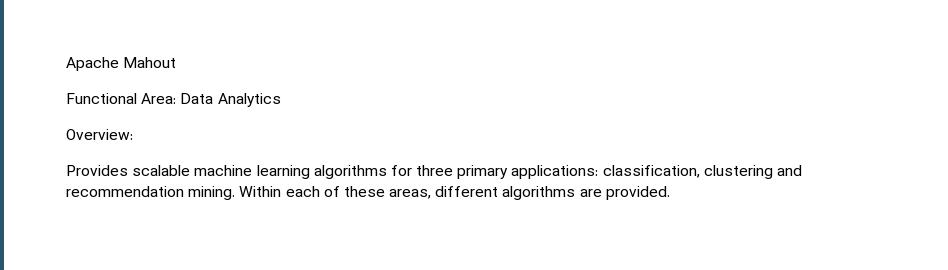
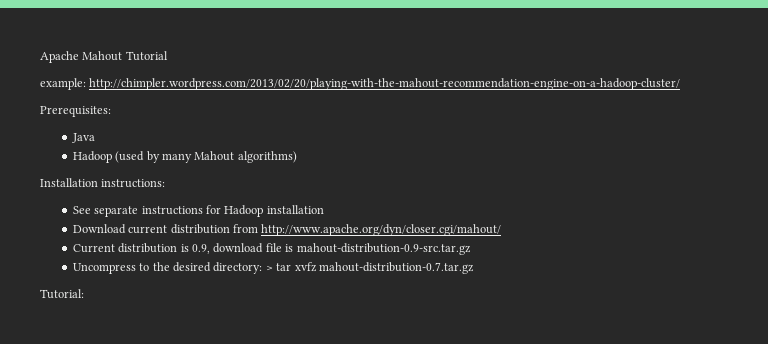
[66,93,281,107] [66,129,133,140] [66,165,803,179] [66,186,670,200] // Functional Area: Data Analytics // Overview: // Provides scalable machine learning algorithms for three primary applications: classification, clustering and recommendation mining. Within each of these areas, different algorithms are provided. -> [125,51,168,61] [40,78,681,90] [40,106,111,117] [71,133,95,143] [72,151,297,163] [40,178,166,188] [72,205,324,217] [72,224,502,236] [72,243,471,255] [72,262,474,274] [40,289,84,299] Tutorial // example: http://chimpler.wordpress.com/2013/02/20/playing-with-the-mahout-recommendation-engine-on-a-hadoop-cluster/ // Prerequisites: // Java // Hadoop (used by many Mahout algorithms) // Installation instructions: // See separate instructions for Hadoop installation // Download current distribution from http://www.apache.org/dyn/closer.cgi/mahout/ // Current distribution is 0.9, download file is mahout-distribution-0.9-src.tar.gz // Uncompress to the desired directory: > tar xvfz mahout-distribution-0.7.tar.gz // Tutorial:

